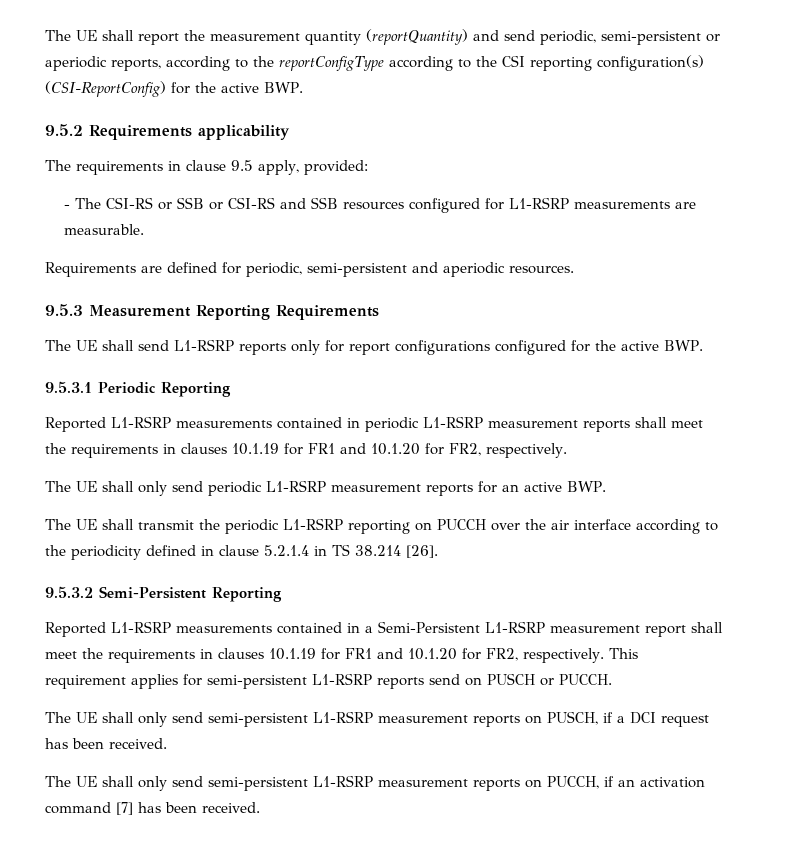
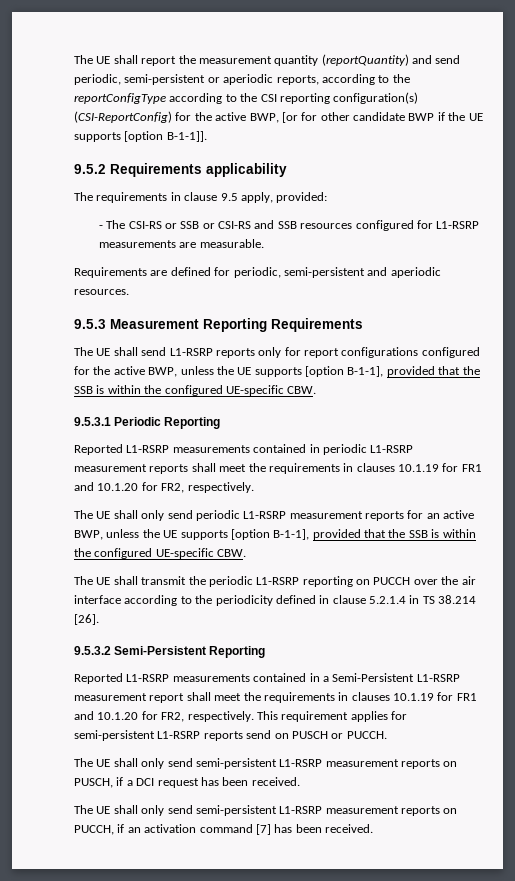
[264,82,303,93] BWP. -> [249,112,483,123] [74,131,207,142] BWP, [or for other candidate BWP if the UE supports [option B-1-1]].
[664,340,703,351] BWP. -> [148,366,480,377] [74,385,317,396] BWP, unless the UE supports [option B-1-1], provided that the SSB is within the configured UE-specific CBW.
[567,481,606,492] BWP. -> [74,529,476,540] [74,548,247,559] BWP, unless the UE supports [option B-1-1], provided that the SSB is within the configured UE-specific CBW.

